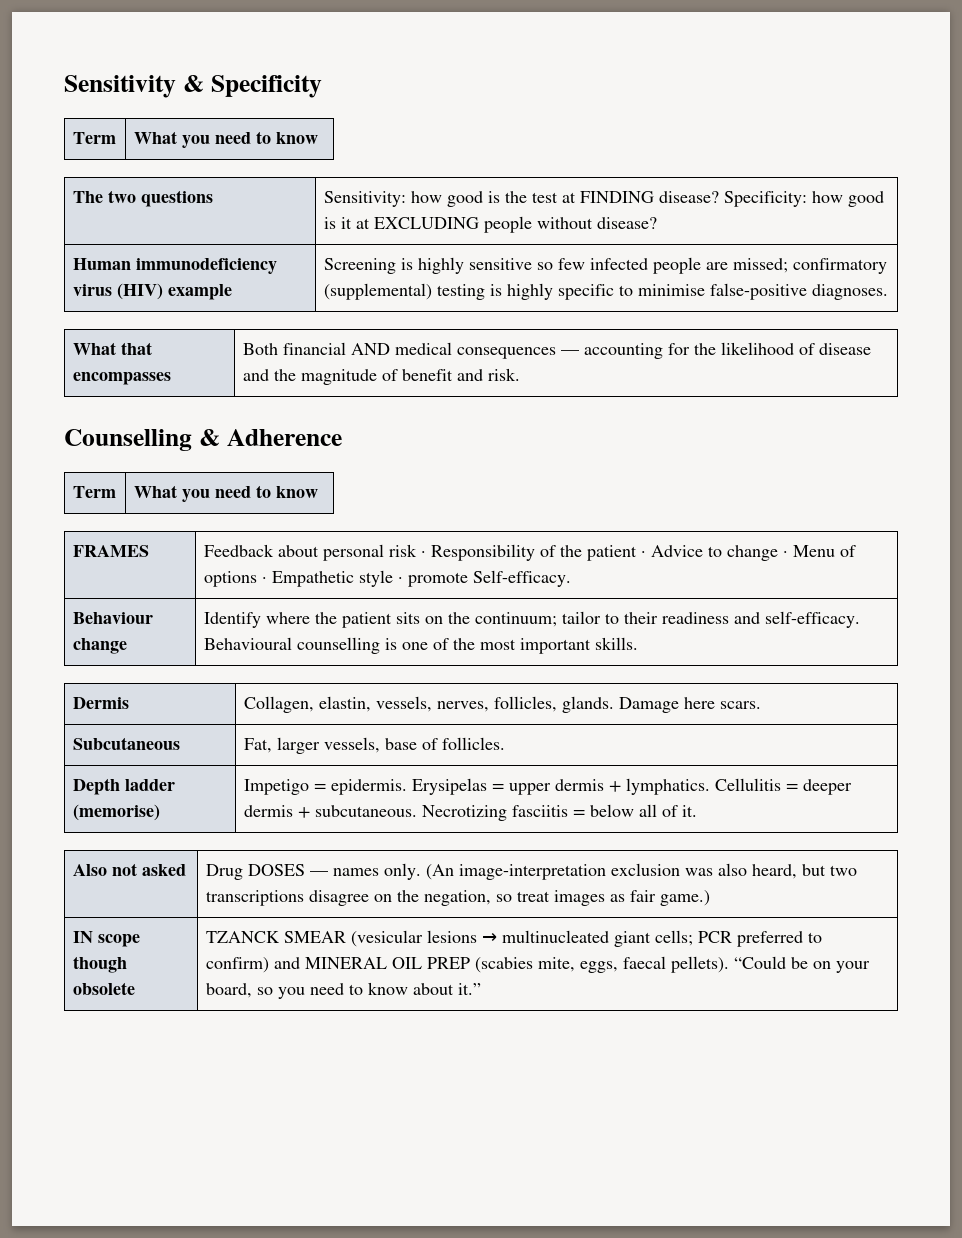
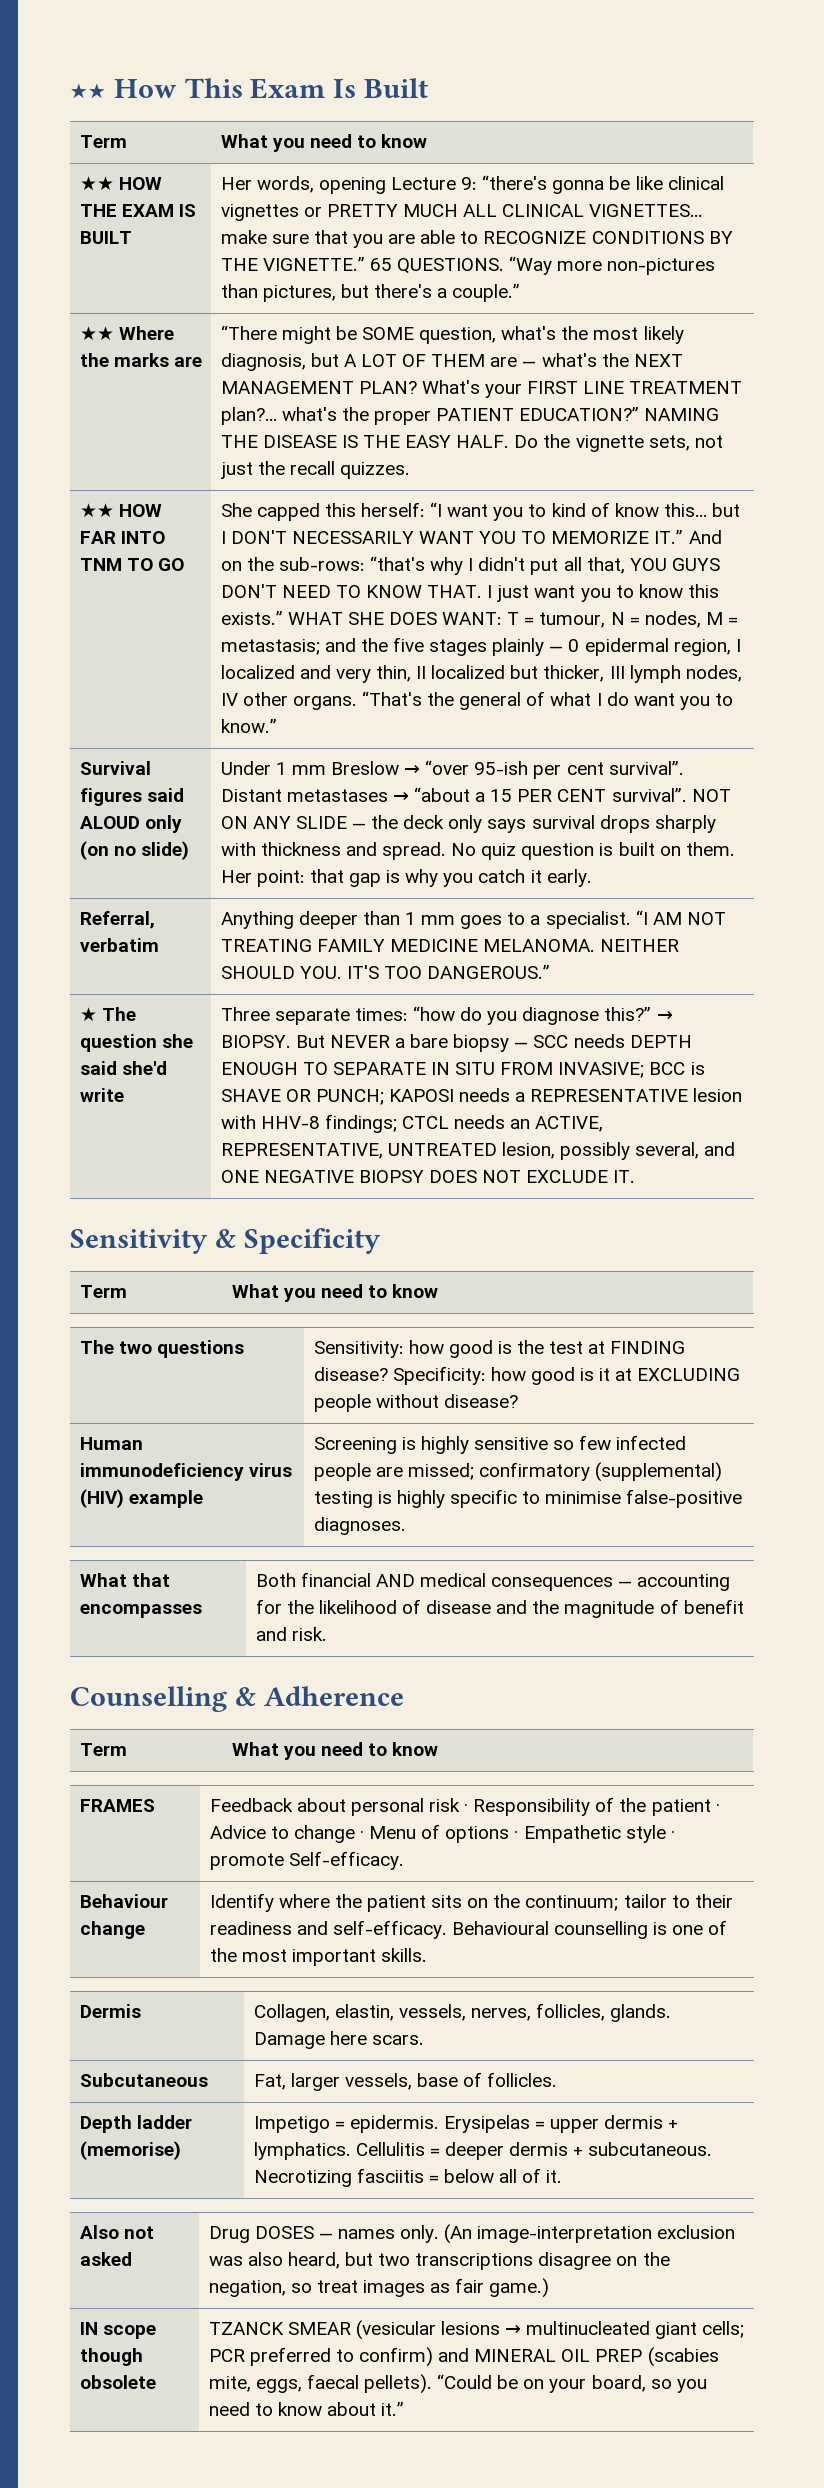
(64, 86) none -> [70,78,429,99] [79,135,127,148] [220,134,428,152] [79,176,162,191] [79,204,196,217] [79,231,132,244] [220,175,724,194] [220,204,703,221] [220,230,733,248] [220,256,716,275] [220,284,521,302] [79,326,174,341] [79,353,202,367] [220,325,684,344] [220,353,683,371] [220,380,743,398] [220,407,720,425] [220,434,723,452] [220,461,410,479] [79,503,162,518] [79,531,165,544] [79,558,184,571] [220,502,741,521] [220,530,722,544] [220,556,720,575] [220,584,719,602] [220,611,739,628] [220,637,741,656] [220,665,742,683] [220,691,734,710] [220,719,277,733] [79,761,151,775] [79,788,184,806] [79,815,182,833] [79,841,189,860] [220,760,684,779] [220,787,731,802] [220,815,716,833] [220,842,735,860] [220,869,592,887] [79,911,155,929] [79,938,159,952] [220,910,726,929] [220,939,680,952] [220,965,551,979] [79,1007,136,1022] [79,1034,193,1052] [79,1061,167,1075] [79,1088,124,1102] [220,1006,673,1025] [220,1034,692,1052] [220,1062,705,1078] [220,1088,743,1105] [220,1114,604,1133] [220,1142,736,1160] [220,1170,636,1183] ★★ How This Exam Is Built // Term | What you need to know // ★★ HOW THE EXAM IS BUILT | Her words, opening Lecture 9: “there's gonna be like clinical vignettes or PRETTY MUCH ALL CLINICAL VIGNETTES… make sure that you are able to RECOGNIZE CONDITIONS BY THE VIGNETTE.” 65 QUESTIONS. “Way more non-pictures than pictures, but there's a couple.” // ★★ Where the marks are | “There might be SOME question, what's the most likely diagnosis, but A LOT OF THEM are — what's the NEXT MANAGEMENT PLAN? What's your FIRST LINE TREATMENT plan?… what's the proper PATIENT EDUCATION?” NAMING THE DISEASE IS THE EASY HALF. Do the vignette sets, not just the recall quizzes. // ★★ HOW FAR INTO TNM TO GO | She capped this herself: “I want you to kind of know this… but I DON'T NECESSARILY WANT YOU TO MEMORIZE IT.” And on the sub-rows: “that's why I didn't put all that, YOU GUYS DON'T NEED TO KNOW THAT. I just want you to know this exists.” WHAT SHE DOES WANT: T = tumour, N = nodes, M = metastasis; and the five stages plainly — 0 epidermal region, I localized and very thin, II localized but thicker, III lymph nodes, IV other organs. “That's the general of what I do want you to know.” // Survival figures said ALOUD only (on no slide) | Under 1 mm Breslow → “over 95-ish per cent survival”. Distant metastases → “about a 15 PER CENT survival”. NOT ON ANY SLIDE — the deck only says survival drops sharply with thickness and spread. No quiz question is built on them. Her point: that gap is why you catch it early. // Referral, verbatim | Anything deeper than 1 mm goes to a specialist. “I AM NOT TREATING FAMILY MEDICINE MELANOMA. NEITHER SHOULD YOU. IT'S TOO DANGEROUS.” // ★ The question she said she'd write | Three separate times: “how do you diagnose this?” → BIOPSY. But NEVER a bare biopsy — SCC needs DEPTH ENOUGH TO SEPARATE IN SITU FROM INVASIVE; BCC is SHAVE OR PUNCH; KAPOSI needs a REPRESENTATIVE lesion with HHV-8 findings; CTCL needs an ACTIVE, REPRESENTATIVE, UNTREATED lesion, possibly several, and ONE NEGATIVE BIOPSY DOES NOT EXCLUDE IT. //

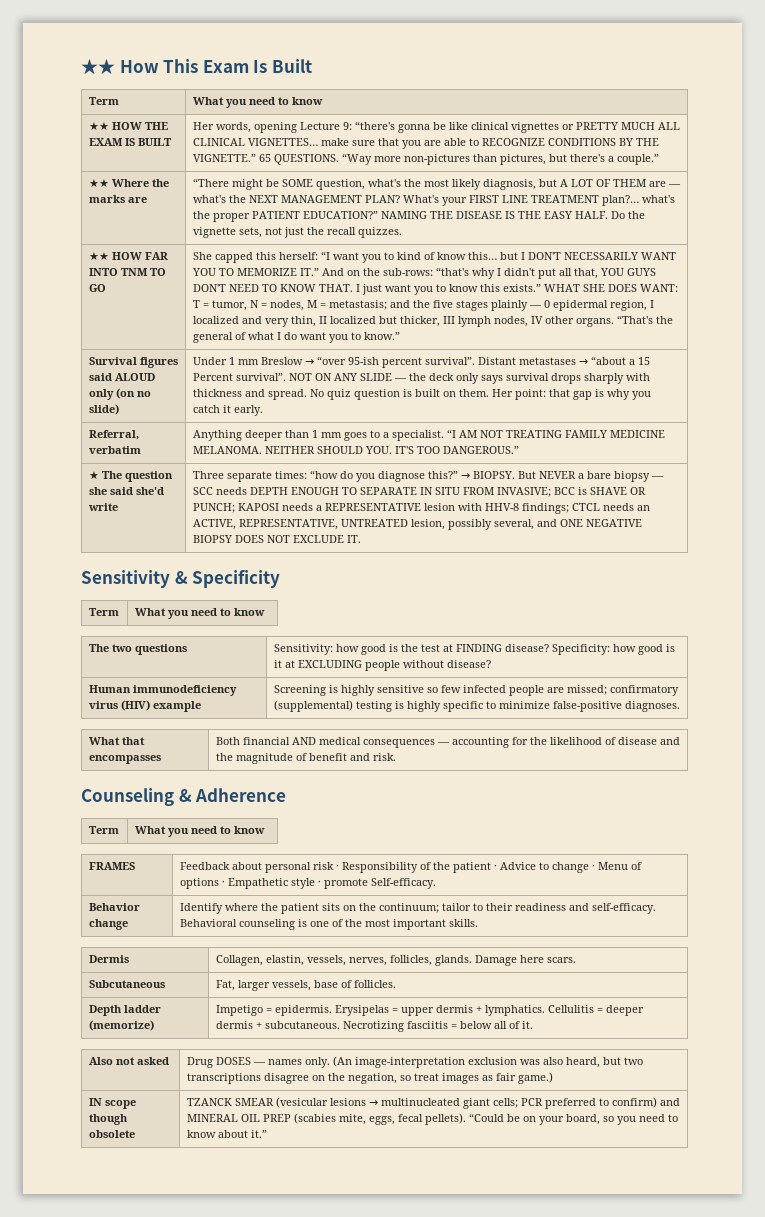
[539,612,606,628] tumour, -> [211,300,247,311] tumor,
[533,762,604,779] per cent -> [381,357,422,368] percent
[517,789,607,802] PER CENT -> [192,373,233,381] Percent
[545,1491,622,1504] minimise -> [498,701,550,709] minimize
[70,1686,227,1712] Counselling -> [81,788,174,806] Counseling
[79,1894,168,1908] Behaviour -> [88,903,140,911] Behavior
[451,1921,649,1939] Behavioural counselling -> [179,919,295,930] Behavioral counseling
[79,2141,181,2160] (memorise) -> [88,1020,154,1031] (memorize)
[306,2374,359,2389] faecal -> [397,1114,423,1122] fecal

